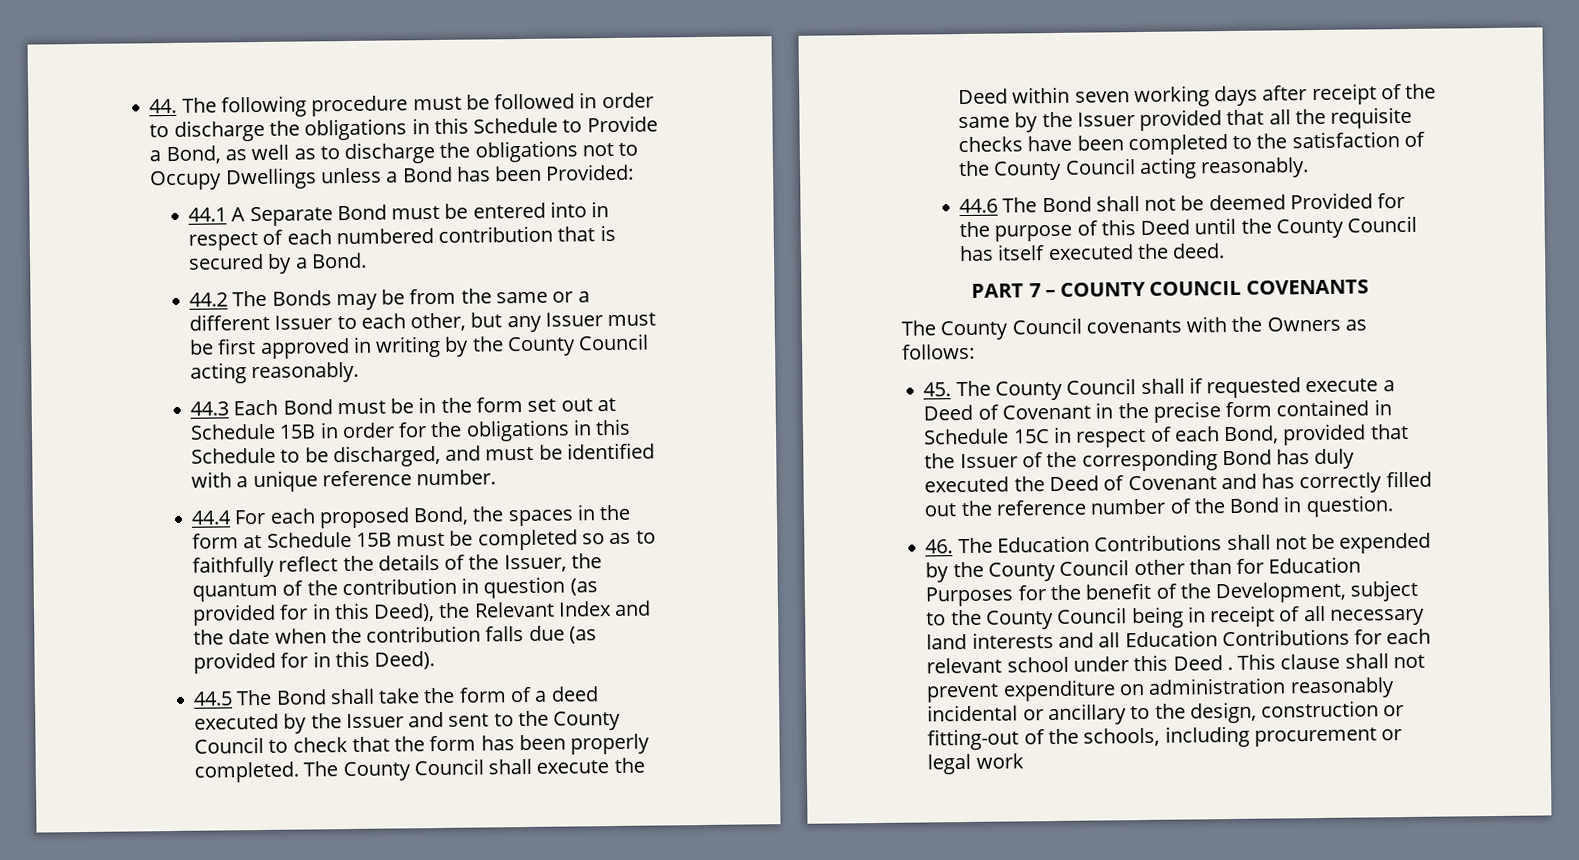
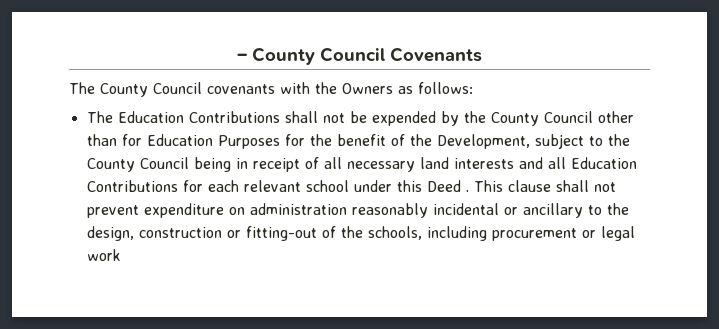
[149,92,654,118] [149,115,658,142] [149,140,639,165] [150,163,635,191] [188,201,610,227] [188,224,616,251] [188,252,367,274] [189,288,590,311] [189,312,657,333] [189,333,650,360] [190,361,360,384] [190,397,616,416] [190,418,632,442] [191,442,655,468] [191,469,497,493] [191,504,632,529] [192,529,656,551] [192,553,602,578] [192,576,598,602] [192,600,652,626] [193,625,597,645] [193,650,436,674] [193,686,599,706] [194,710,622,734] [194,733,651,755] [194,757,645,783] [958,83,1437,108] [958,106,1413,133] [958,131,1425,156] [958,157,1310,181] [959,192,1406,214] [959,215,1418,242] [959,243,1226,262] [971,279,1369,298] 44. The following procedure must be followed in order to discharge the obligations in this Schedule to Provide a Bond, as well as to discharge the obligations not to Occupy Dwellings unless a Bond has been Provided: // 44.1 A Separate Bond must be entered into in respect of each numbered contribution that is secured by a Bond. // 44.2 The Bonds may be from the same or a different Issuer to each other, but any Issuer must be first approved in writing by the County Council acting reasonably. // 44.3 Each Bond must be in the form set out at Schedule 15B in order for the obligations in this Schedule to be discharged, and must be identified with a unique reference number. // 44.4 For each proposed Bond, the spaces in the form at Schedule 15B must be completed so as to faithfully reflect the details of the Issuer, the quantum of the contribution in question (as provided for in this Deed), the Relevant Index and the date when the contribution falls due (as provided for in this Deed). // 44.5 The Bond shall take the form of a deed executed by the Issuer and sent to the County Council to check that the form has been properly completed. The County Council shall execute the Deed within seven working days after receipt of the same by the Issuer provided that all the requisite checks have been completed to the satisfaction of the County Council acting reasonably. // 44.6 The Bond shall not be deemed Provided for the purpose of this Deed until the County Council has itself executed the deed. // PART 7 – COUNTY COUNCIL COVENANTS -> [237,47,482,65] – County Council Covenants
[923,377,1395,401] [923,399,1392,423] [924,423,1409,448] [924,448,1356,472] [924,470,1432,494] [924,495,1394,518] [925,539,954,554] 45. The County Council shall if requested execute a Deed of Covenant in the precise form contained in Schedule 15C in respect of each Bond, provided that the Issuer of the corresponding Bond has duly executed the Deed of Covenant and has correctly filled out the reference number of the Bond in question. // 46. -> (473, 88) none

